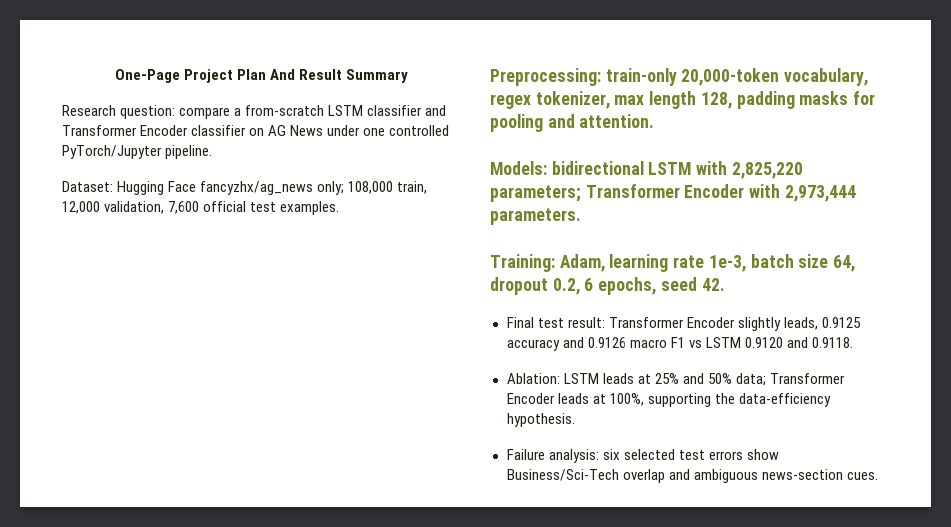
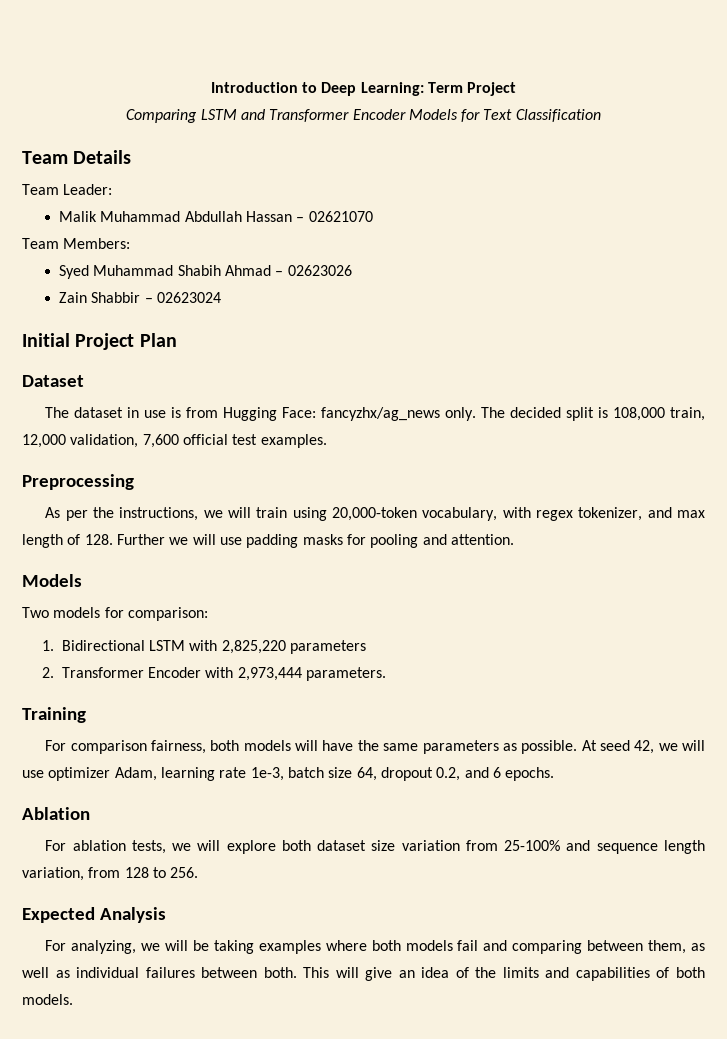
[114,69,409,83] [62,105,447,119] [62,125,450,136] [62,145,213,159] [62,181,345,195] One-Page Project Plan And Result Summary // Research question: compare a from-scratch LSTM classifier and Transformer Encoder classifier on AG News under one controlled PyTorch/Jupyter pipeline. // Dataset: Hugging Face fancyzhx/ag_news only; -> [210,82,517,96] [126,109,601,123] [22,150,132,164] [22,184,113,195] [59,211,373,222] [22,238,131,249] [59,265,352,279] [59,292,222,303] [22,333,177,350] [22,375,84,387] [45,407,609,421] Introduction to Deep Learning: Term Project // Comparing LSTM and Transformer Encoder Models for Text Classification // Team Details // Team Leader: // Malik Muhammad Abdullah Hassan – 02621070 // Team Members: // Syed Muhammad Shabih Ahmad – 02623026 // Zain Shabbir – 02623024 // Initial Project Plan // Dataset // The dataset in use is from Hugging Face: fancyzhx/ag_news only. The decided split is
[490,68,677,86] Preprocessing: train-only -> [22,474,134,490] [45,507,327,521] Preprocessing // As per the instructions, we will train using
(869, 77) none -> [502,507,531,518] with
(610, 100) none -> [647,507,672,518] and
[700,92,732,109] 128, -> [67,534,242,545] of 128. Further we will use
[490,161,644,175] Models: bidirectional -> [22,574,82,587] [22,607,208,621] [41,640,145,651] Models // Two models for comparison: // 1. Bidirectional
[490,185,581,202] parameters; -> [289,640,366,654] [41,667,54,678] parameters // 2.
[490,254,555,272] Training: -> [22,707,86,723] [45,740,706,754] [22,767,111,781] Training // For comparison fairness, both models will have the same parameters as possible. At seed 42, we will use optimizer
[584,277,725,295] [506,317,861,331] [506,337,853,351] [506,373,845,386] [506,393,831,407] [506,413,575,427] [506,449,779,463] [506,469,878,483] 6 epochs, seed 42. // Final test result: Transformer Encoder slightly leads, 0.9125 accuracy and 0.9126 macro F1 vs LSTM 0.9120 and 0.9118. // Ablation: LSTM leads at 25% and 50% data; Transformer Encoder leads at 100%, supporting the data-efficiency hypothesis. // Failure analysis: six selected test errors show Business/Sci-Tech overlap and ambiguous news-section cues. -> [464,767,555,781] [22,807,90,820] [45,840,706,854] [22,867,199,881] [22,907,166,923] [45,940,706,954] [22,967,706,981] [22,994,73,1005] and 6 epochs. // Ablation // For ablation tests, we will explore both dataset size variation from 25-100% and sequence length variation, from 128 to 256. // Expected Analysis // For analyzing, we will be taking examples where both models fail and comparing between them, as well as individual failures between both. This will give an idea of the limits and capabilities of both models.

